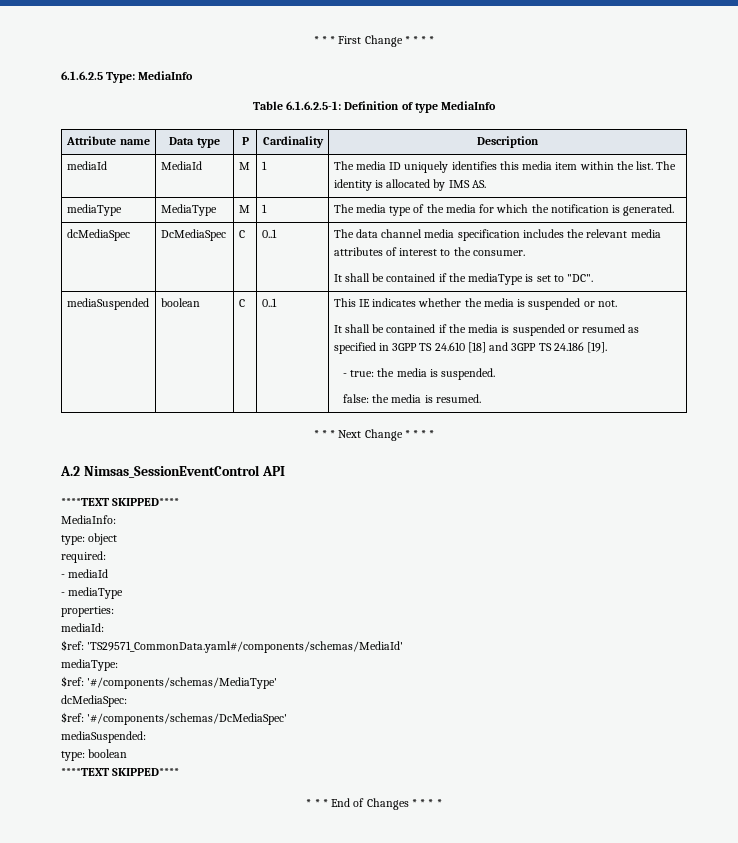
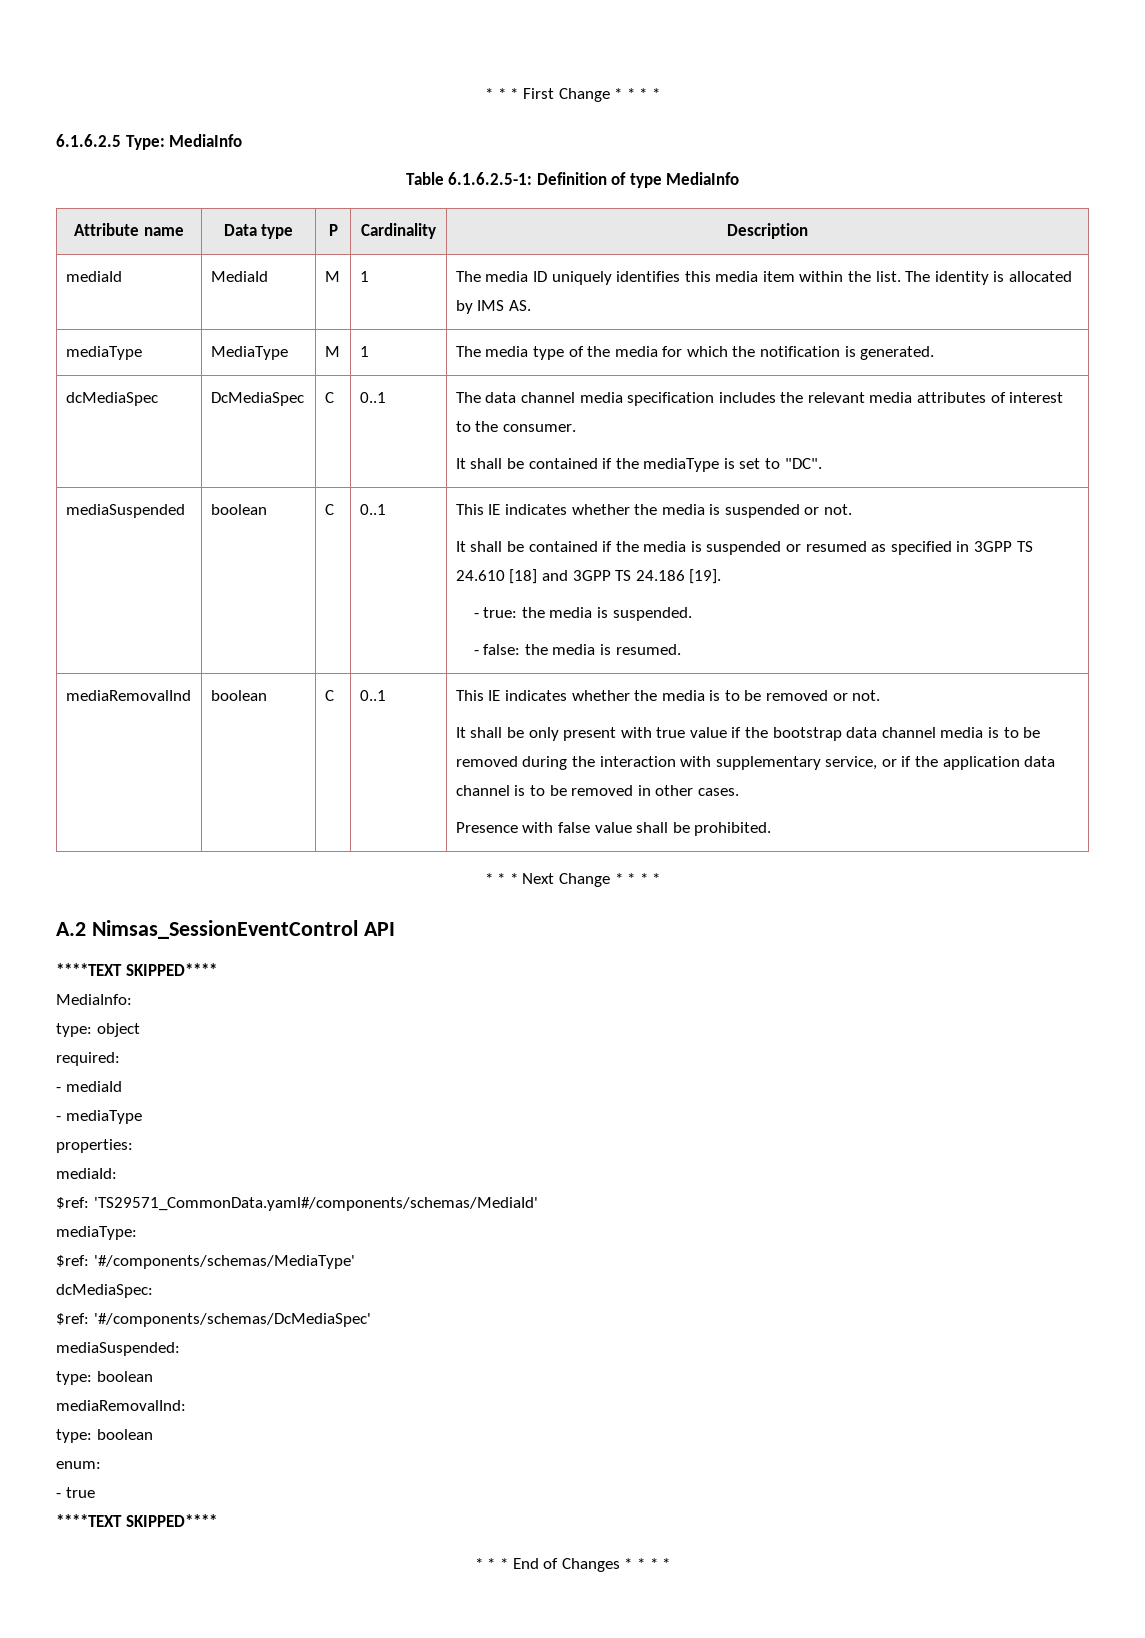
(496, 374) none -> [473,650,479,655] -
(481, 398) none -> [65,690,191,701] [210,690,267,701] [324,690,334,701] [359,690,386,701] [455,690,881,701] [455,727,1041,741] [455,756,1056,770] [455,785,739,796] [455,822,772,836] // mediaRemovalInd | boolean | C | 0..1 | This IE indicates whether the media is to be removed or not. // It shall be only present with true value if the bootstrap data channel media is to be removed during the interaction with supplementary service, or if the application data channel is to be removed in other cases. // Presence with false value shall be prohibited.
(128, 753) none -> [56,1400,186,1411] [56,1429,153,1443] [56,1461,101,1469] [56,1487,95,1498] // mediaRemovalInd: // type: boolean // enum: // - true

